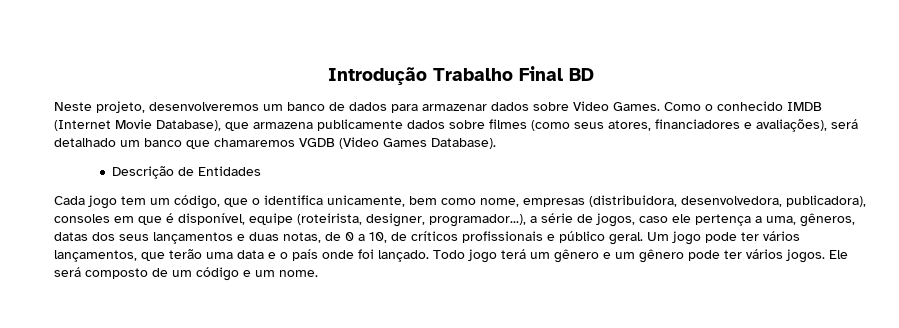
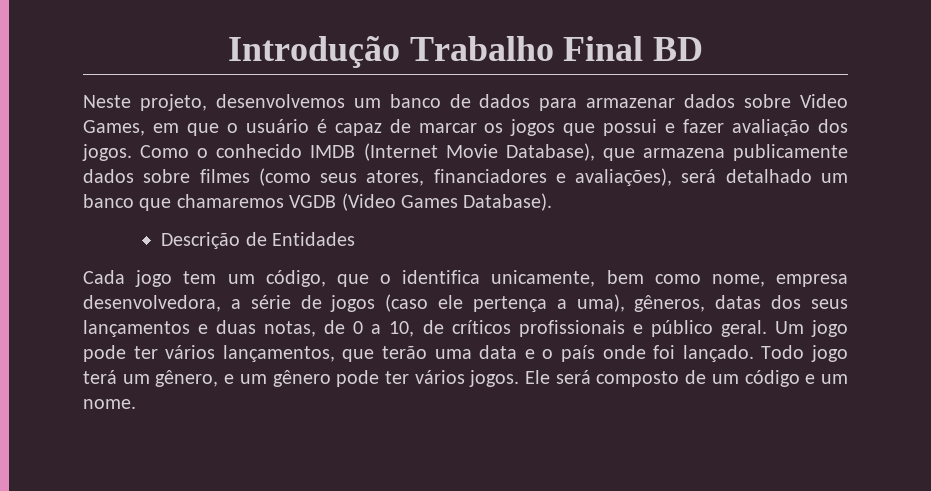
[149,102,259,111] desenvolveremos -> [215,94,345,108] desenvolvemos
[613,102,660,111] Games. -> [83,119,848,136] [82,144,132,161] Games, em que o usuário é capaz de marcar os jogos que possui e fazer avaliação dos jogos.
[523,195,866,207] [54,213,526,227] empresas (distribuidora, desenvolvedora, publicadora), consoles em que é disponível, equipe (roteirista, designer, programador...), -> [776,274,848,287] [83,295,221,312] empresa desenvolvedora,
[596,213,668,227] jogos, caso -> [330,294,429,312] jogos (caso
[766,216,796,225] uma, -> [576,294,625,312] uma),
[554,249,599,263] gênero -> [155,370,219,387] gênero,

